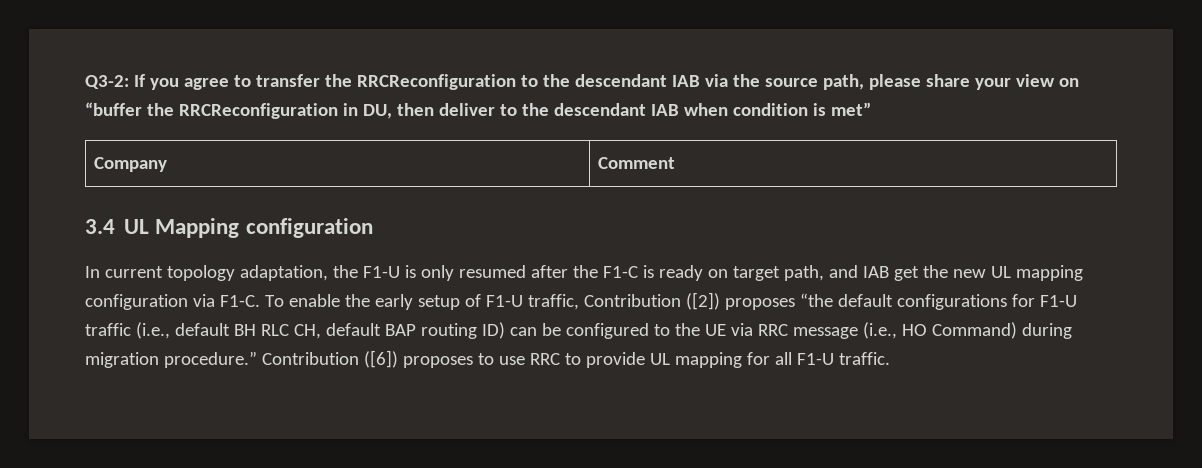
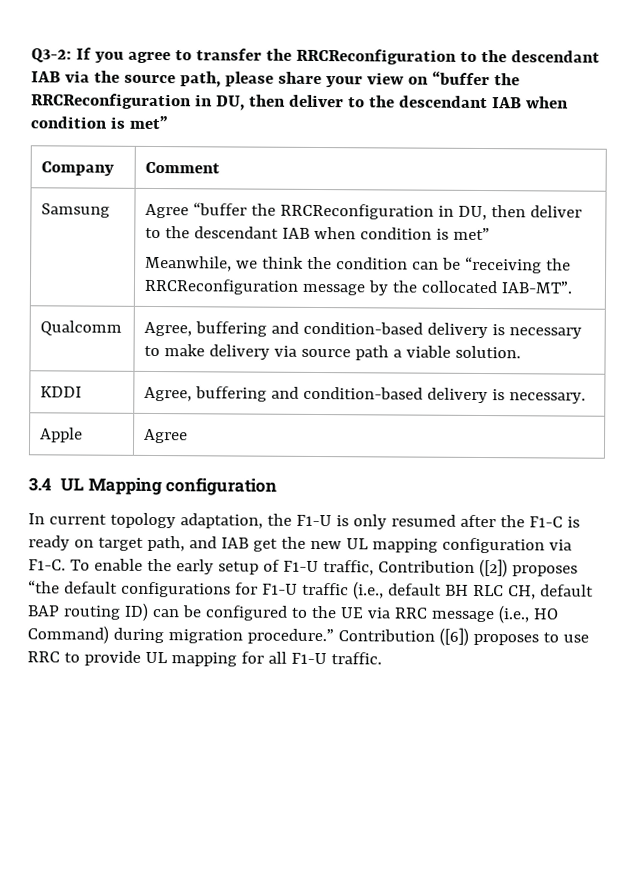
(675, 163) none -> [41,203,111,218] [145,202,583,221] [145,226,491,241] [145,255,572,274] [144,278,574,296] [40,320,123,336] [144,321,583,339] [144,344,522,361] [40,386,83,398] [144,386,587,404] [40,427,84,443] [144,428,189,444] // Samsung | Agree “buffer the RRCReconfiguration in DU, then deliver to the descendant IAB when condition is met” // Meanwhile, we think the condition can be “receiving the RRCReconfiguration message by the collocated IAB-MT”. // Qualcomm | Agree, buffering and condition-based delivery is necessary to make delivery via source path a viable solution. // KDDI | Agree, buffering and condition-based delivery is necessary. // Apple | Agree

